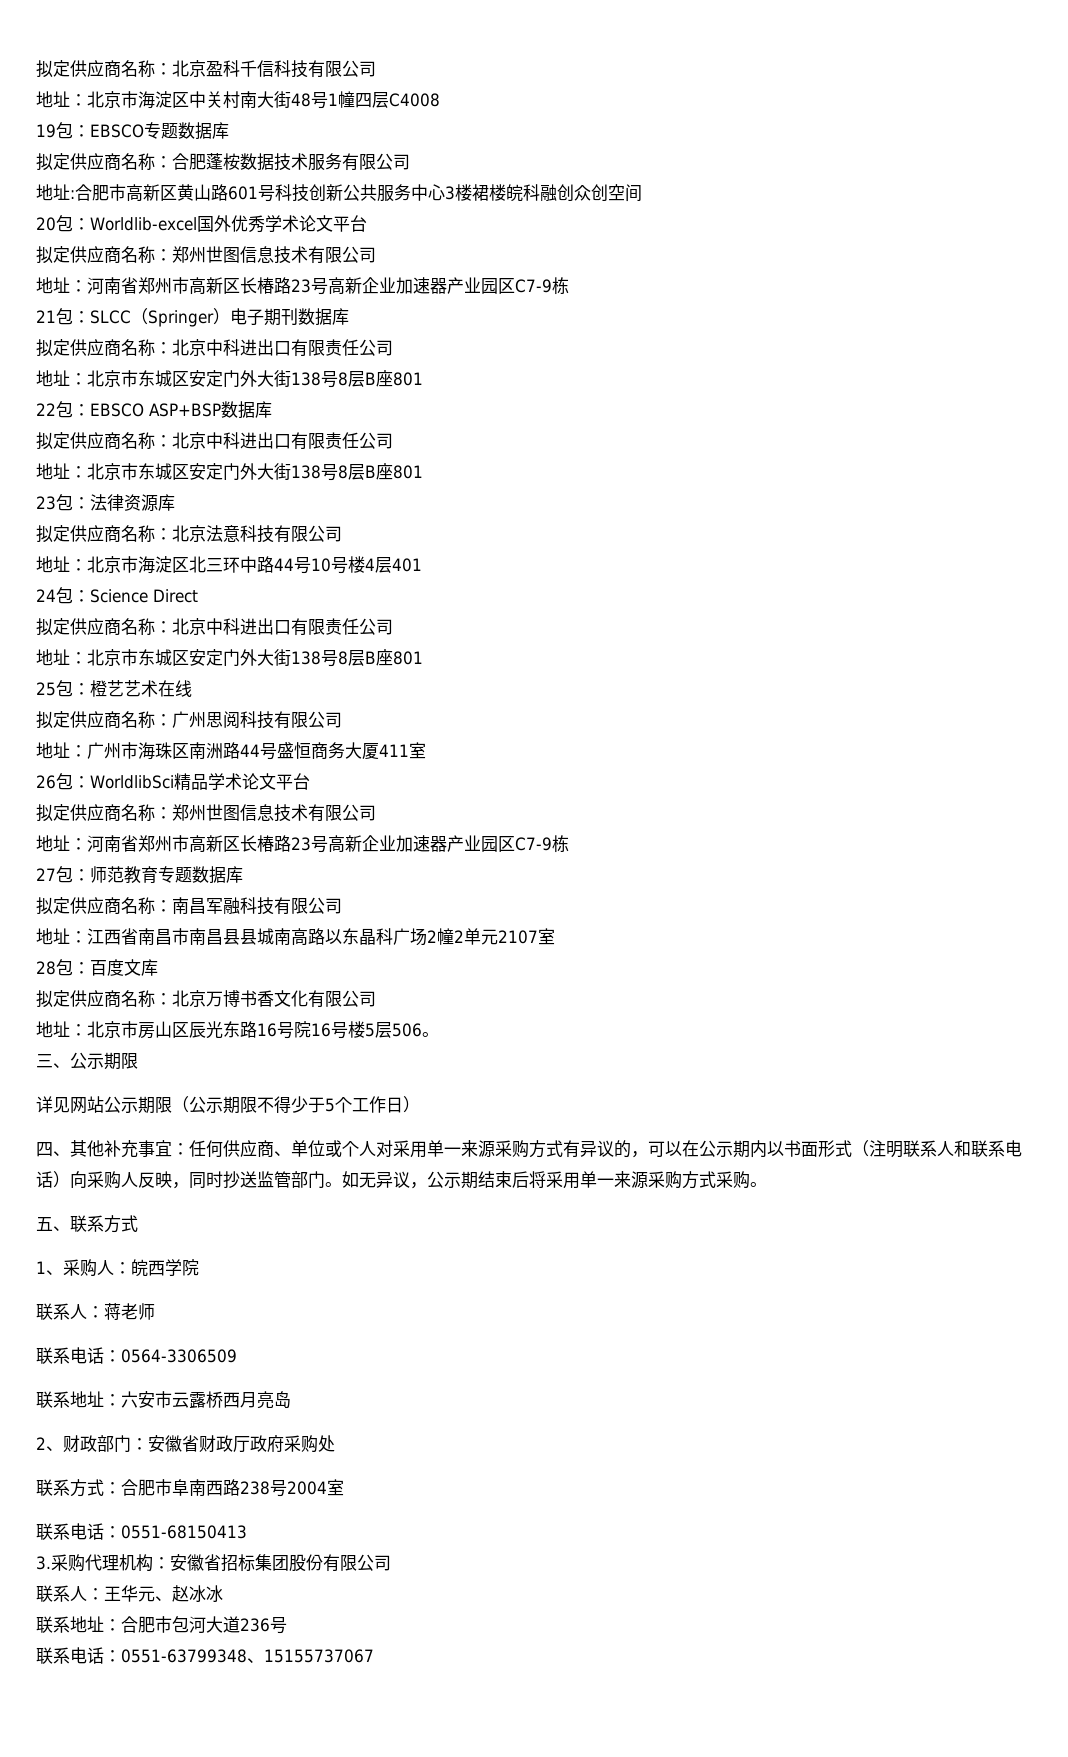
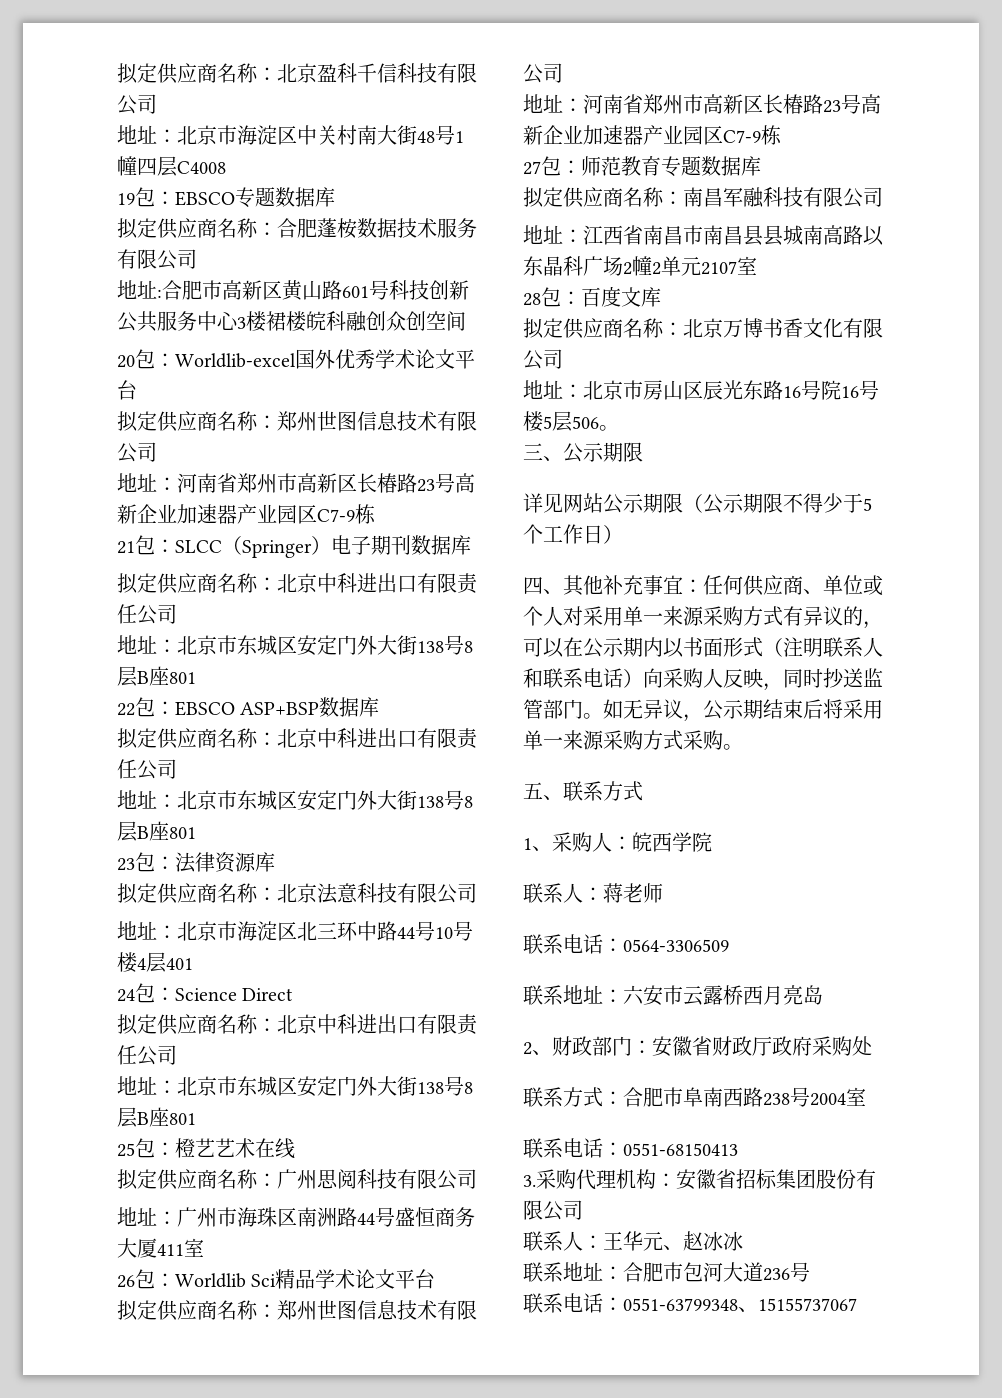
[90,775,174,789] WorldlibSci -> [175,1273,277,1288] Worldlib Sci

